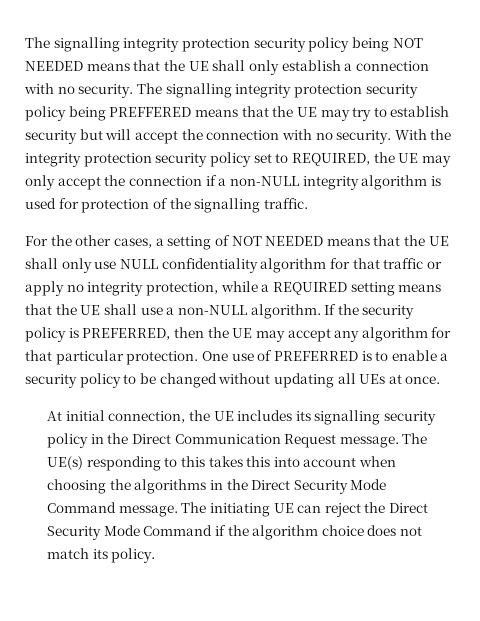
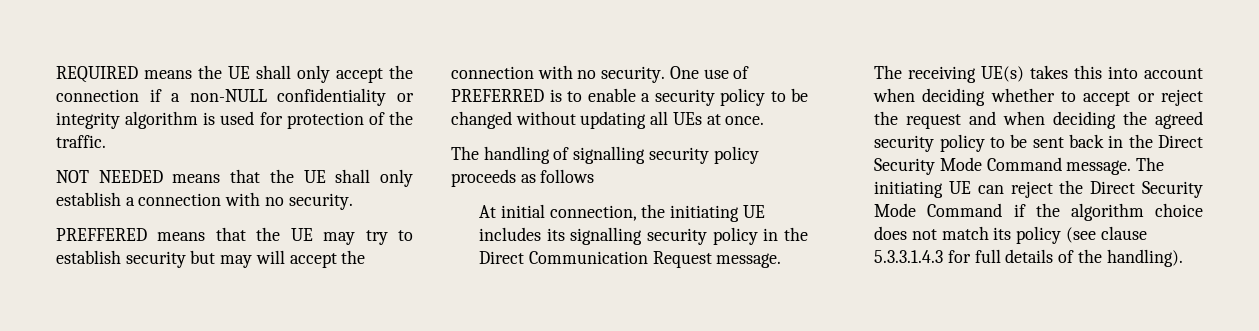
[25,37,389,52] The signalling integrity protection security policy being -> [56,65,413,83] [56,88,414,106] [56,111,413,129] [56,135,106,148] REQUIRED means the UE shall only accept the connection if a non-NULL confidentiality or integrity algorithm is used for protection of the traffic. //
[136,83,418,98] [25,106,106,121] The signalling integrity protection security policy being -> (353, 201) //
(103, 134) none -> [220,255,253,268] may
[394,129,452,140] [25,152,451,167] [25,175,441,190] [25,198,308,213] [25,235,449,250] [25,258,442,273] [25,281,442,296] [25,304,415,319] [25,327,452,342] [25,350,199,365] With the integrity protection security policy set to REQUIRED, the UE may only accept the connection if a non-NULL integrity algorithm is used for protection of the signalling traffic. // For the other cases, a setting of NOT NEEDED means that the UE shall only use NULL confidentiality algorithm for that traffic or apply no integrity protection, while a REQUIRED setting means that the UE shall use a non-NULL algorithm. If the security policy is PREFERRED, then the UE may accept any algorithm for that particular protection. -> (666, 74) none
(441, 380) none -> [451,146,759,164] [451,169,595,187] // The handling of signalling security policy proceeds as follows
(210, 415) none -> [670,205,740,222] initiating
[46,456,205,471] UE(s) responding to this -> [908,66,1025,83] receiving UE(s)
[46,479,207,494] choosing the algorithms -> [922,88,1203,106] [874,111,1203,129] [874,134,1104,152] deciding whether to accept or reject the request and when deciding the agreed security policy to be sent back
[111,548,156,563] policy. -> [1016,226,1147,244] [874,249,1183,267] policy (see clause 5.3.3.1.4.3 for full details of the handling).

